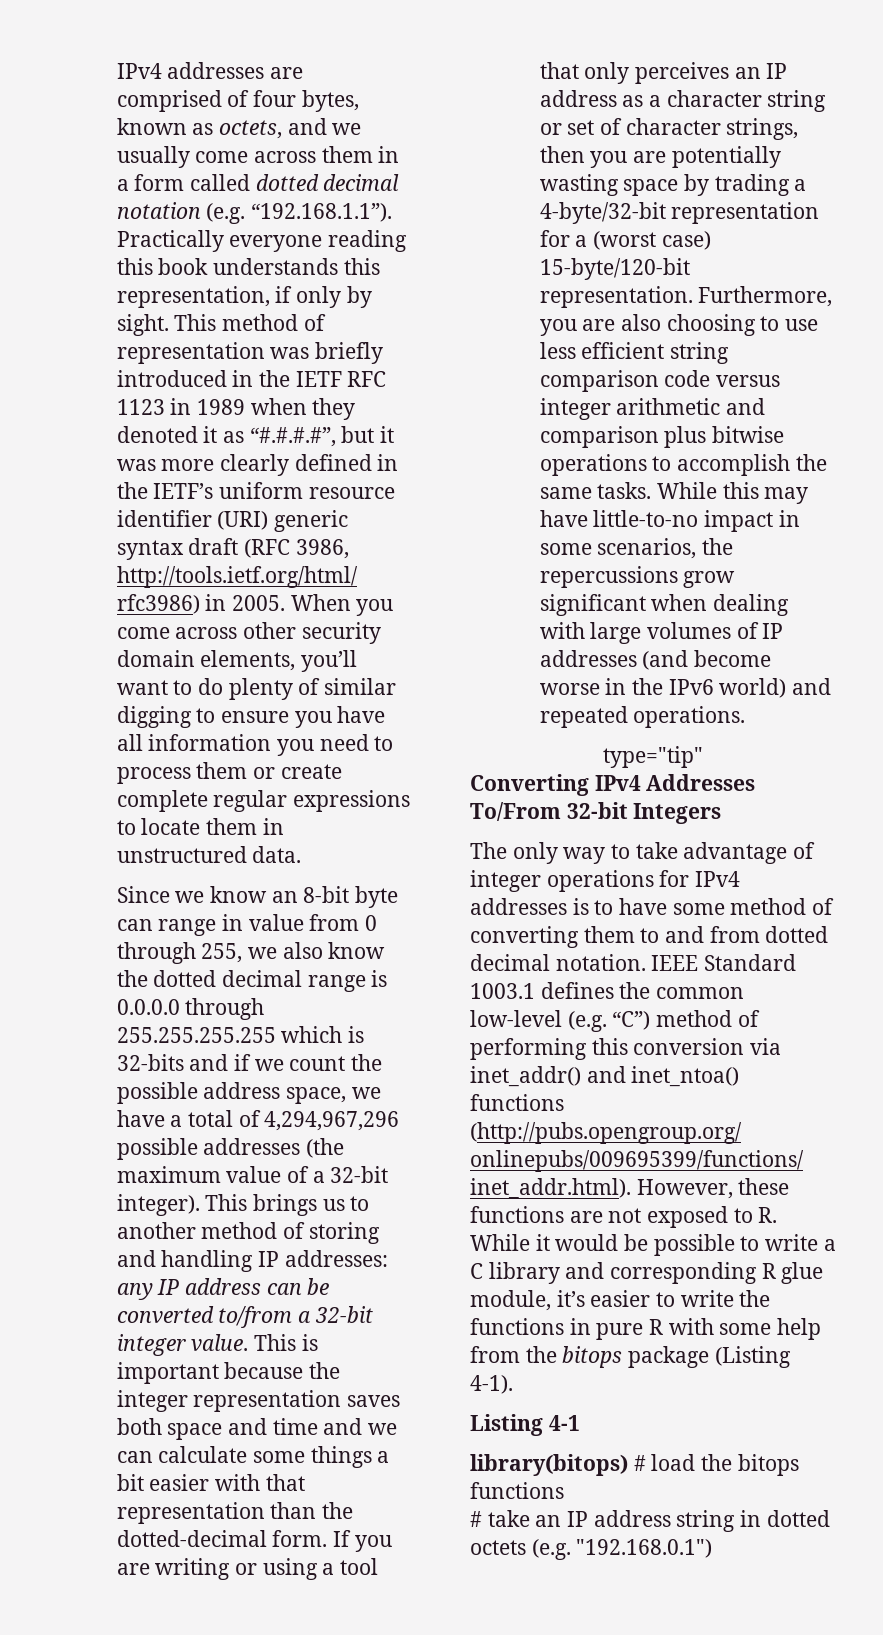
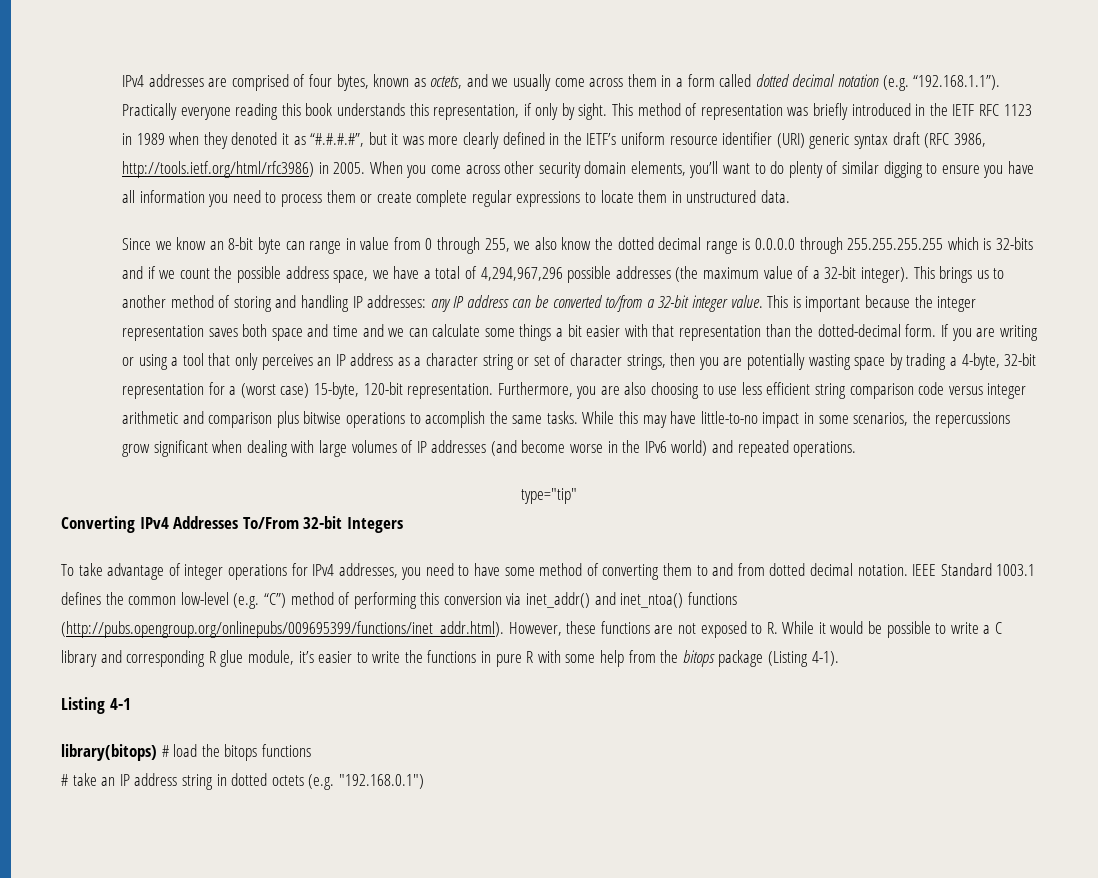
[539,202,666,224] 4-byte/32-bit -> [961,353,1037,370] 4-byte, 32-bit
[539,258,690,280] 15-byte/120-bit -> [313,382,403,399] 15-byte, 120-bit
[470,842,631,864] The only way to -> [61,564,74,576] To
[470,898,589,915] addresses is -> [338,563,454,580] addresses, you need

